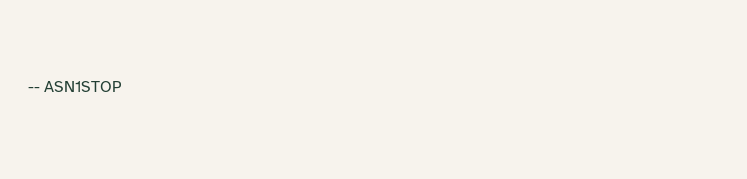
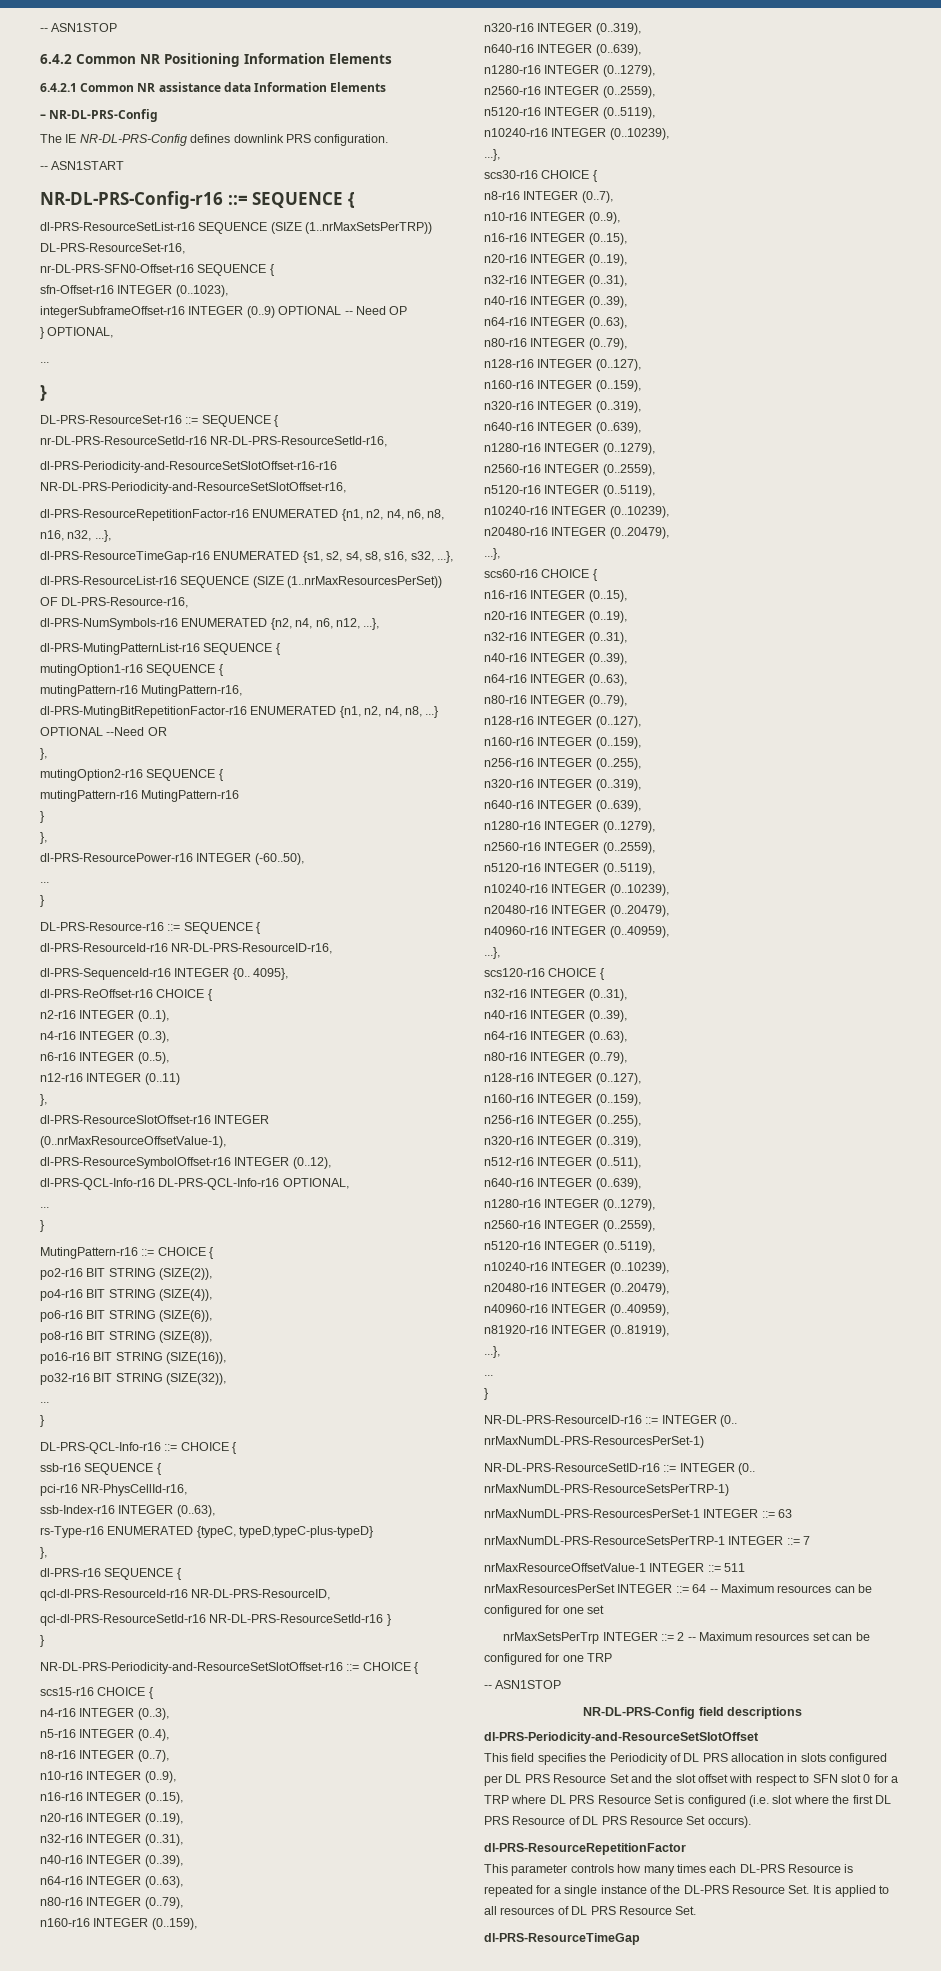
[28,81,123,92] -- ASN1STOP -> [40,23,118,32] [40,53,392,67] [40,82,387,92] [40,109,159,122] [40,134,389,146] [40,161,125,170] [40,191,355,209] [40,222,433,234] [40,243,185,254] [40,264,274,276] [40,285,228,297] [40,306,408,318] [40,327,114,339] [40,362,49,363] [40,385,47,401] [40,415,279,427] [40,436,388,447] [40,461,337,473] [40,482,346,494] [40,509,445,521] [40,530,111,542] [40,551,453,563] [40,576,443,588] [40,597,189,608] [40,618,380,630] [40,643,280,655] [40,664,223,676] [40,685,243,697] [40,706,439,718] [40,727,167,736] [40,748,47,760] [40,769,223,781] [40,790,240,802] [40,811,44,823] [40,832,47,844] [40,853,304,865] [40,882,49,883] [40,895,44,907] [40,922,261,934] [40,943,333,954] [40,968,289,980] [40,989,212,1001] [40,1010,169,1022] [40,1031,169,1043] [40,1052,169,1064] [40,1073,180,1085] [40,1094,47,1106] [40,1115,270,1124] [40,1136,226,1148] [40,1157,331,1169] [40,1178,349,1190] [40,1207,49,1208] [40,1220,44,1232] [40,1247,214,1259] [40,1268,213,1280] [40,1289,213,1301] [40,1310,213,1322] [40,1331,213,1343] [40,1352,227,1364] [40,1373,227,1385] [40,1402,49,1403] [40,1415,44,1427] [40,1442,237,1454] [40,1463,161,1475] [40,1484,188,1496] [40,1505,215,1517] [40,1526,374,1538] [40,1547,47,1559] [40,1568,181,1580] [40,1589,331,1601] [40,1614,391,1626] [40,1635,44,1647] [40,1662,419,1674] [40,1687,153,1699] [40,1708,169,1720] [40,1729,169,1741] [40,1750,169,1762] [40,1771,176,1783] [40,1792,183,1804] [40,1813,183,1825] [40,1834,183,1846] [40,1855,183,1867] [40,1876,183,1888] [40,1897,183,1909] [40,1918,197,1930] [484,23,641,35] [484,44,641,56] [484,65,655,77] [484,86,655,98] [484,107,655,119] [484,128,669,140] [484,149,500,161] [484,170,597,182] [484,191,613,203] [484,212,620,224] [484,233,627,245] [484,254,627,266] [484,275,627,287] [484,296,627,308] [484,317,627,329] [484,338,627,350] [484,359,641,371] [484,380,641,392] [484,401,641,413] [484,422,641,434] [484,443,655,455] [484,464,655,476] [484,485,655,497] [484,506,669,518] [484,527,669,539] [484,548,500,560] [484,569,597,581] [484,590,627,602] [484,611,627,623] [484,632,627,644] [484,653,627,665] [484,674,627,686] [484,695,627,707] [484,716,641,728] [484,737,641,749] [484,758,641,770] [484,779,641,791] [484,800,641,812] [484,821,655,833] [484,842,655,854] [484,863,655,875] [484,884,669,896] [484,905,669,917] [484,926,669,938] [484,947,500,959] [484,968,604,980] [484,989,627,1001] [484,1010,627,1022] [484,1031,627,1043] [484,1052,627,1064] [484,1073,641,1085] [484,1094,641,1106] [484,1115,641,1127] [484,1136,641,1148] [484,1157,641,1169] [484,1178,641,1190] [484,1199,655,1211] [484,1220,655,1232] [484,1241,655,1253] [484,1262,669,1274] [484,1283,669,1295] [484,1304,669,1316] [484,1325,669,1337] [484,1346,500,1358] [484,1375,493,1376] [484,1388,488,1400] [484,1415,738,1427] [484,1436,704,1448] [484,1463,756,1475] [484,1484,729,1496] [484,1509,793,1518] [484,1536,811,1545] [484,1563,746,1572] [484,1584,872,1593] [484,1605,605,1617] [503,1632,870,1644] [484,1653,613,1665] [484,1680,562,1689] [583,1707,802,1719] [484,1732,759,1744] [484,1753,888,1765] [484,1774,898,1786] [484,1795,891,1807] [484,1816,751,1828] [484,1843,686,1855] [484,1864,854,1876] [484,1885,889,1897] [484,1906,697,1915] [484,1933,640,1945] -- ASN1STOP // 6.4.2 Common NR Positioning Information Elements // 6.4.2.1 Common NR assistance data Information Elements // – NR-DL-PRS-Config // The IE NR-DL-PRS-Config defines downlink PRS configuration. // -- ASN1START // NR-DL-PRS-Config-r16 ::= SEQUENCE { // dl-PRS-ResourceSetList-r16 SEQUENCE (SIZE (1..nrMaxSetsPerTRP)) DL-PRS-ResourceSet-r16, // nr-DL-PRS-SFN0-Offset-r16 SEQUENCE { // sfn-Offset-r16 INTEGER (0..1023), // integerSubframeOffset-r16 INTEGER (0..9) OPTIONAL -- Need OP // } OPTIONAL, // ... // } // DL-PRS-ResourceSet-r16 ::= SEQUENCE { // nr-DL-PRS-ResourceSetId-r16 NR-DL-PRS-ResourceSetId-r16, // dl-PRS-Periodicity-and-ResourceSetSlotOffset-r16-r16 NR-DL-PRS-Periodicity-and-ResourceSetSlotOffset-r16, // dl-PRS-ResourceRepetitionFactor-r16 ENUMERATED {n1, n2, n4, n6, n8, n16, n32, ...}, // dl-PRS-ResourceTimeGap-r16 ENUMERATED {s1, s2, s4, s8, s16, s32, ...}, // dl-PRS-ResourceList-r16 SEQUENCE (SIZE (1..nrMaxResourcesPerSet)) OF DL-PRS-Resource-r16, // dl-PRS-NumSymbols-r16 ENUMERATED {n2, n4, n6, n12, ...}, // dl-PRS-MutingPatternList-r16 SEQUENCE { // mutingOption1-r16 SEQUENCE { // mutingPattern-r16 MutingPattern-r16, // dl-PRS-MutingBitRepetitionFactor-r16 ENUMERATED {n1, n2, n4, n8, ...} OPTIONAL --Need OR // }, // mutingOption2-r16 SEQUENCE { // mutingPattern-r16 MutingPattern-r16 // } // }, // dl-PRS-ResourcePower-r16 INTEGER (-60..50), // ... // } // DL-PRS-Resource-r16 ::= SEQUENCE { // dl-PRS-ResourceId-r16 NR-DL-PRS-ResourceID-r16, // dl-PRS-SequenceId-r16 INTEGER {0.. 4095}, // dl-PRS-ReOffset-r16 CHOICE { // n2-r16 INTEGER (0..1), // n4-r16 INTEGER (0..3), // n6-r16 INTEGER (0..5), // n12-r16 INTEGER (0..11) // }, // dl-PRS-ResourceSlotOffset-r16 INTEGER (0..nrMaxResourceOffsetValue-1), // dl-PRS-ResourceSymbolOffset-r16 INTEGER (0..12), // dl-PRS-QCL-Info-r16 DL-PRS-QCL-Info-r16 OPTIONAL, // ... // } // MutingPattern-r16 ::= CHOICE { // po2-r16 BIT STRING (SIZE(2)), // po4-r16 BIT STRING (SIZE(4)), // po6-r16 BIT STRING (SIZE(6)), // po8-r16 BIT STRING (SIZE(8)), // po16-r16 BIT STRING (SIZE(16)), // po32-r16 BIT STRING (SIZE(32)), // ... // } // DL-PRS-QCL-Info-r16 ::= CHOICE { // ssb-r16 SEQUENCE { // pci-r16 NR-PhysCellId-r16, // ssb-Index-r16 INTEGER (0..63), // rs-Type-r16 ENUMERATED {typeC, typeD,typeC-plus-typeD} // }, // dl-PRS-r16 SEQUENCE { // qcl-dl-PRS-ResourceId-r16 NR-DL-PRS-ResourceID, // qcl-dl-PRS-ResourceSetId-r16 NR-DL-PRS-ResourceSetId-r16 } // } // NR-DL-PRS-Periodicity-and-ResourceSetSlotOffset-r16 ::= CHOICE { // scs15-r16 CHOICE { // n4-r16 INTEGER (0..3), // n5-r16 INTEGER (0..4), // n8-r16 INTEGER (0..7), // n10-r16 INTEGER (0..9), // n16-r16 INTEGER (0..15), // n20-r16 INTEGER (0..19), // n32-r16 INTEGER (0..31), // n40-r16 INTEGER (0..39), // n64-r16 INTEGER (0..63), // n80-r16 INTEGER (0..79), // n160-r16 INTEGER (0..159), // n320-r16 INTEGER (0..319), // n640-r16 INTEGER (0..639), // n1280-r16 INTEGER (0..1279), // n2560-r16 INTEGER (0..2559), // n5120-r16 INTEGER (0..5119), // n10240-r16 INTEGER (0..10239), // ...}, // scs30-r16 CHOICE { // n8-r16 INTEGER (0..7), // n10-r16 INTEGER (0..9), // n16-r16 INTEGER (0..15), // n20-r16 INTEGER (0..19), // n32-r16 INTEGER (0..31), // n40-r16 INTEGER (0..39), // n64-r16 INTEGER (0..63), // n80-r16 INTEGER (0..79), // n128-r16 INTEGER (0..127), // n160-r16 INTEGER (0..159), // n320-r16 INTEGER (0..319), // n640-r16 INTEGER (0..639), // n1280-r16 INTEGER (0..1279), // n2560-r16 INTEGER (0..2559), // n5120-r16 INTEGER (0..5119), // n10240-r16 INTEGER (0..10239), // n20480-r16 INTEGER (0..20479), // ...}, // scs60-r16 CHOICE { // n16-r16 INTEGER (0..15), // n20-r16 INTEGER (0..19), // n32-r16 INTEGER (0..31), // n40-r16 INTEGER (0..39), // n64-r16 INTEGER (0..63), // n80-r16 INTEGER (0..79), // n128-r16 INTEGER (0..127), // n160-r16 INTEGER (0..159), // n256-r16 INTEGER (0..255), // n320-r16 INTEGER (0..319), // n640-r16 INTEGER (0..639), // n1280-r16 INTEGER (0..1279), // n2560-r16 INTEGER (0..2559), // n5120-r16 INTEGER (0..5119), // n10240-r16 INTEGER (0..10239), // n20480-r16 INTEGER (0..20479), // n40960-r16 INTEGER (0..40959), // ...}, // scs120-r16 CHOICE { // n32-r16 INTEGER (0..31), // n40-r16 INTEGER (0..39), // n64-r16 INTEGER (0..63), // n80-r16 INTEGER (0..79), // n128-r16 INTEGER (0..127), // n160-r16 INTEGER (0..159), // n256-r16 INTEGER (0..255), // n320-r16 INTEGER (0..319), // n512-r16 INTEGER (0..511), // n640-r16 INTEGER (0..639), // n1280-r16 INTEGER (0..1279), // n2560-r16 INTEGER (0..2559), // n5120-r16 INTEGER (0..5119), // n10240-r16 INTEGER (0..10239), // n20480-r16 INTEGER (0..20479), // n40960-r16 INTEGER (0..40959), // n81920-r16 INTEGER (0..81919), // ...}, // ... // } // NR-DL-PRS-ResourceID-r16 ::= INTEGER (0.. nrMaxNumDL-PRS-ResourcesPerSet-1) // NR-DL-PRS-ResourceSetID-r16 ::= INTEGER (0.. nrMaxNumDL-PRS-ResourceSetsPerTRP-1) // nrMaxNumDL-PRS-ResourcesPerSet-1 INTEGER ::= 63 // nrMaxNumDL-PRS-ResourceSetsPerTRP-1 INTEGER ::= 7 // nrMaxResourceOffsetValue-1 INTEGER ::= 511 // nrMaxResourcesPerSet INTEGER ::= 64 -- Maximum resources can be configured for one set // nrMaxSetsPerTrp INTEGER ::= 2 -- Maximum resources set can be configured for one TRP // -- ASN1STOP // NR-DL-PRS-Config field descriptions // dl-PRS-Periodicity-and-ResourceSetSlotOffset // This field specifies the Periodicity of DL PRS allocation in slots configured per DL PRS Resource Set and the slot offset with respect to SFN slot 0 for a TRP where DL PRS Resource Set is configured (i.e. slot where the first DL PRS Resource of DL PRS Resource Set occurs). // dl-PRS-ResourceRepetitionFactor // This parameter controls how many times each DL-PRS Resource is repeated for a single instance of the DL-PRS Resource Set. It is applied to all resources of DL PRS Resource Set. // dl-PRS-ResourceTimeGap

